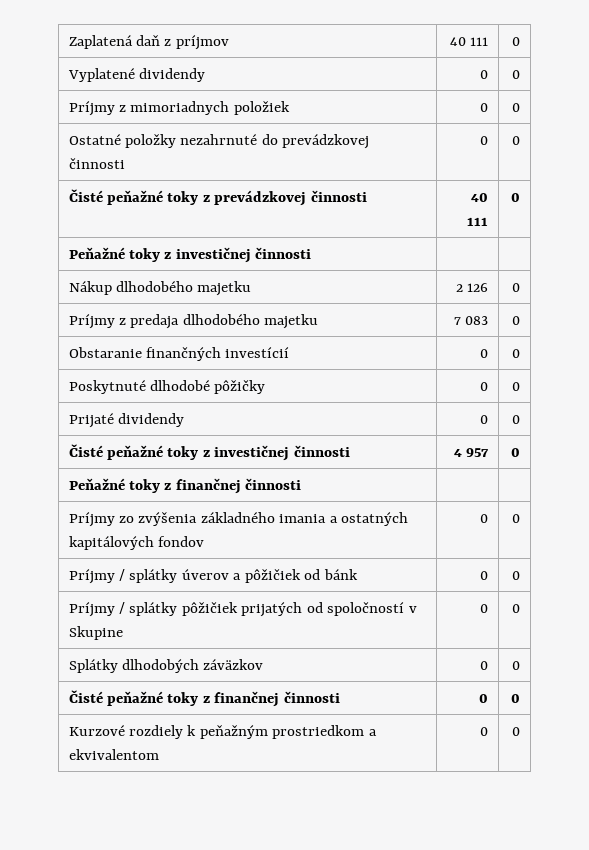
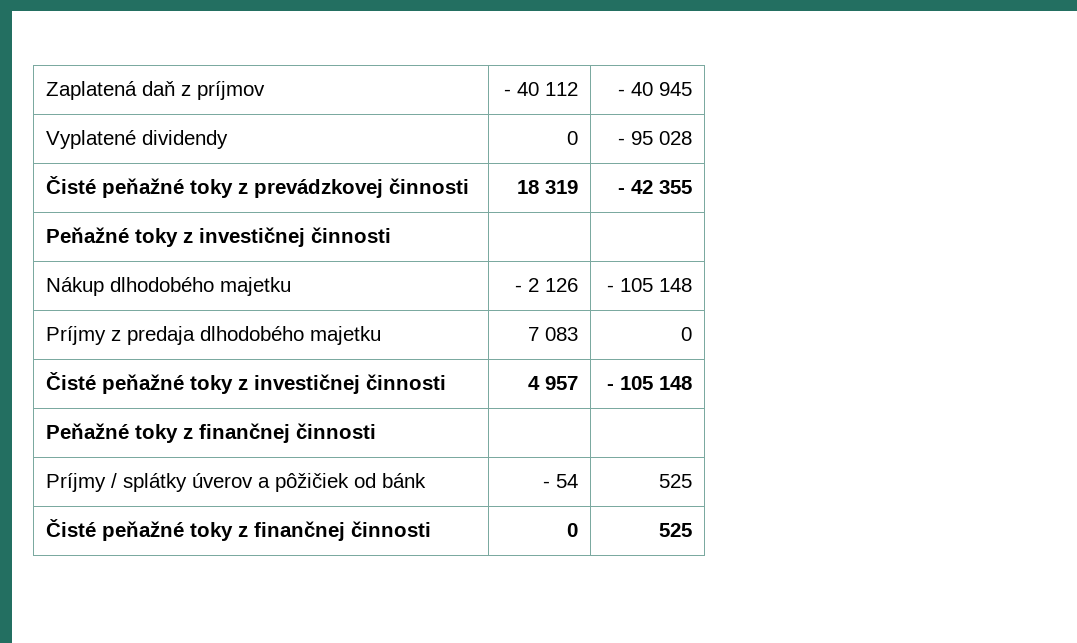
[449,37,489,46] [512,37,521,46] [67,68,206,82] [480,70,489,79] [512,70,521,79] [68,101,290,116] [480,103,489,112] [512,103,521,112] [68,134,370,149] [68,158,125,169] [480,136,489,145] [512,136,521,145] 40 111 | 0 // Vyplatené dividendy | 0 | 0 // Príjmy z mimoriadnych položiek | 0 | 0 // Ostatné položky nezahrnuté do prevádzkovej činnosti | 0 | 0 -> [504,82,579,96] [618,82,693,96] [45,130,228,149] [567,131,579,145] [618,131,693,145] - 40 112 | - 40 945 // Vyplatené dividendy | 0 | - 95 028
[471,193,489,202] [467,217,489,226] [511,193,521,202] 40 111 | 0 -> [517,180,579,194] [618,180,693,194] 18 319 | - 42 355
(252, 288) none -> [515,285,523,292] -
[512,283,521,292] 0 -> [607,278,693,292] - 105 148
[68,347,290,361] [480,349,489,358] [512,349,521,358] [68,380,266,394] [480,382,489,391] [512,382,521,391] [68,413,185,428] [480,415,489,424] [512,415,521,424] // Obstaranie finančných investícií | 0 | 0 // Poskytnuté dlhodobé pôžičky | 0 | 0 // Prijaté dividendy | 0 | 0 -> (693, 334) none
[511,448,521,457] 0 -> [607,376,693,390] - 105 148
[68,512,409,527] [68,536,205,550] [480,514,489,523] [512,514,521,523] // Príjmy zo zvýšenia základného imania a ostatných kapitálových fondov | 0 | 0 -> (376, 431) none
[480,571,489,580] [512,571,521,580] [68,602,417,617] [68,626,123,640] [480,604,489,613] [512,604,521,613] [68,659,264,673] [480,661,489,670] [512,661,521,670] 0 | 0 // Príjmy / splátky pôžičiek prijatých od spoločností v Skupine | 0 | 0 // Splátky dlhodobých záväzkov | 0 | 0 -> [543,474,579,488] [659,474,693,488] - 54 | 525
[511,694,521,703] [68,725,377,739] [68,749,159,760] [480,727,489,736] [512,727,521,736] 0 // Kurzové rozdiely k peňažným prostriedkom a ekvivalentom | 0 | 0 -> [659,523,693,537] 525

